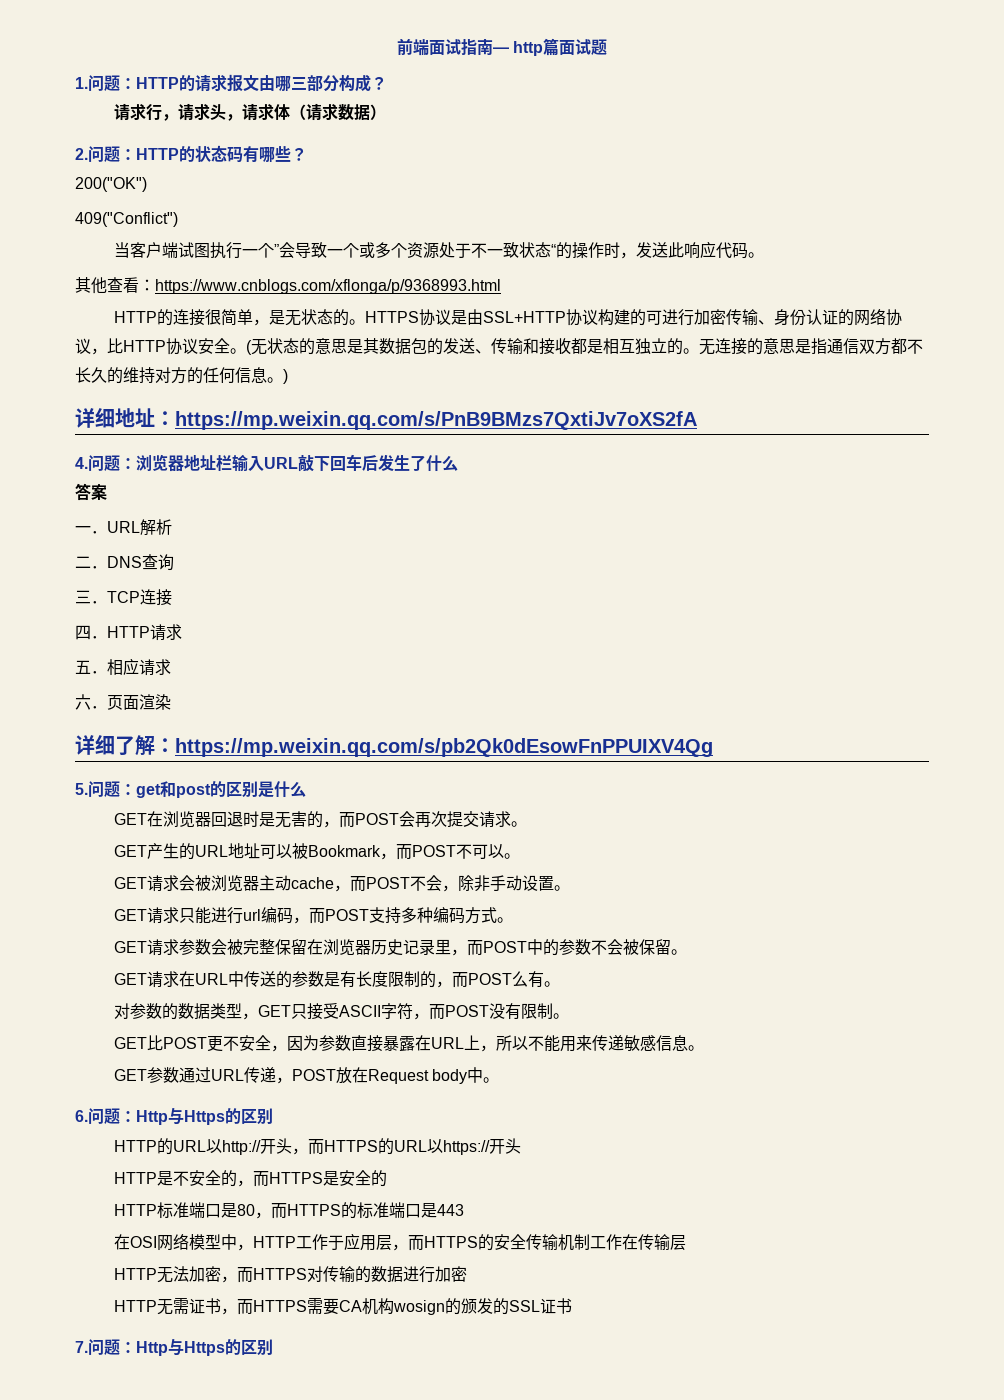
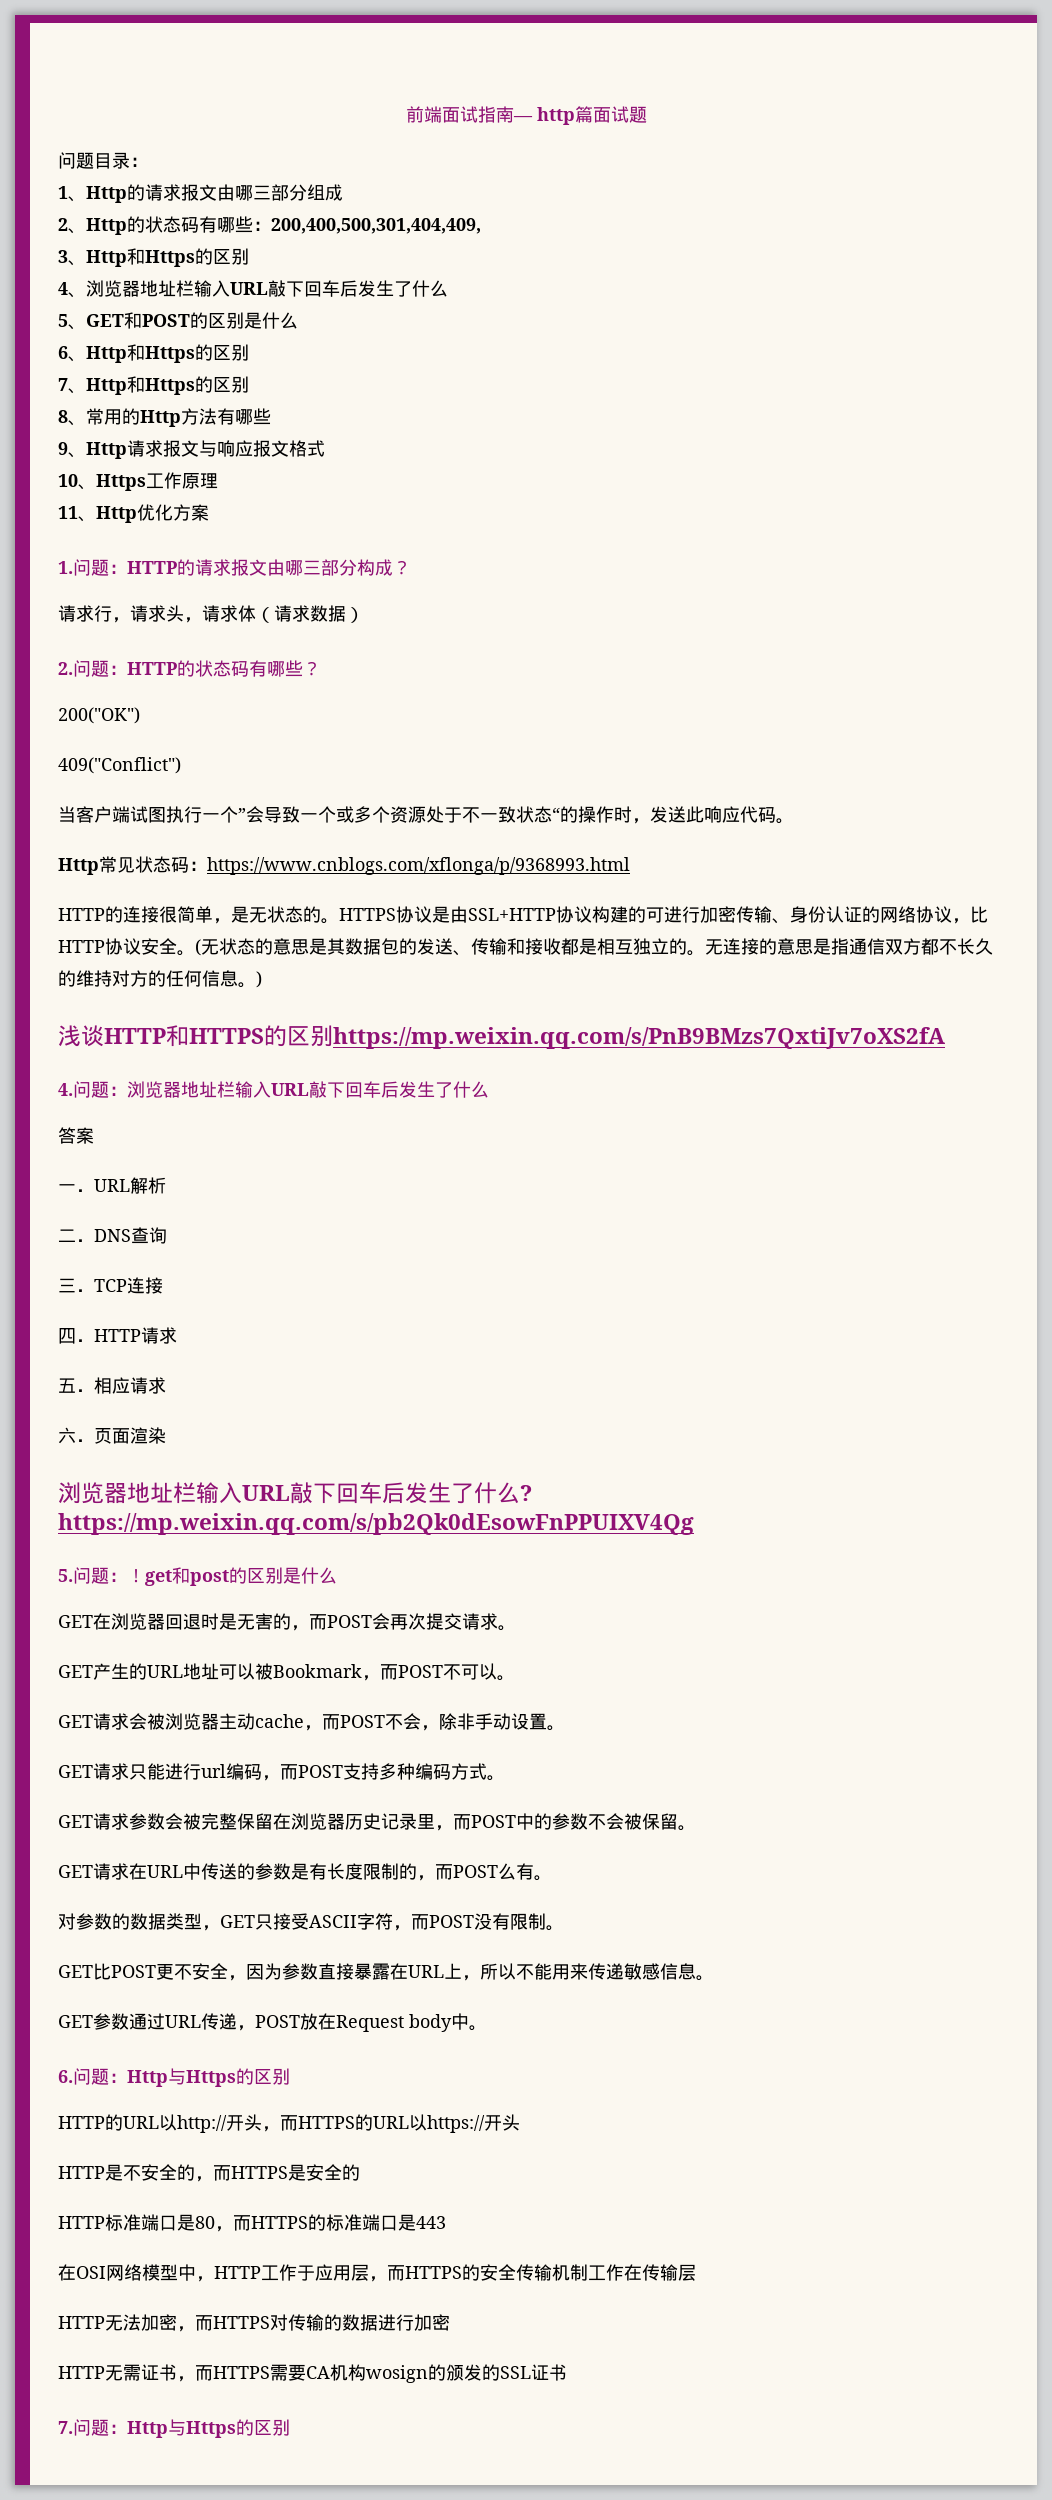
(608, 47) none -> [58,152,148,169] [58,184,343,203] [58,216,481,235] [58,248,249,267] [58,280,448,298] [58,312,298,330] [58,344,249,363] [58,376,249,395] [58,408,271,427] [58,440,325,459] [58,472,218,491] [58,504,209,523] // 问题目录： // 1、Http的请求报文由哪三部分组成 // 2、Http的状态码有哪些：200,400,500,301,404,409, // 3、Http和Https的区别 // 4、浏览器地址栏输入URL敲下回车后发生了什么 // 5、GET和POST的区别是什么 // 6、Http和Https的区别 // 7、Http和Https的区别 // 8、常用的Http方法有哪些 // 9、Http请求报文与响应报文格式 // 10、Https工作原理 // 11、Http优化方案
[75,277,139,294] 其他查看 -> [58,856,189,875] Http常见状态码
[75,408,175,428] 详细地址： -> [58,1025,333,1047] 浅谈HTTP和HTTPS的区别
[75,735,175,756] 详细了解： -> [58,1482,532,1504] 浏览器地址栏输入URL敲下回车后发生了什么?
(136, 789) none -> [127,1569,145,1583] ！

